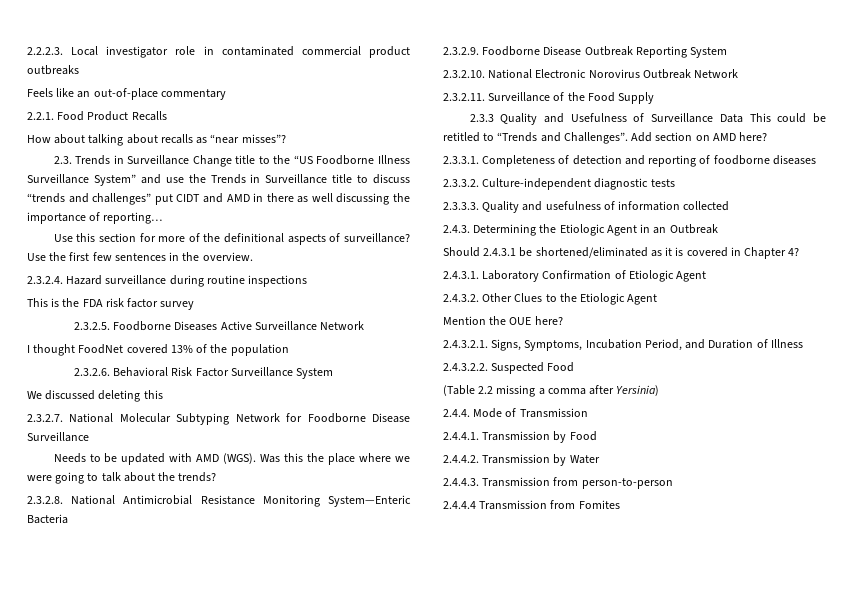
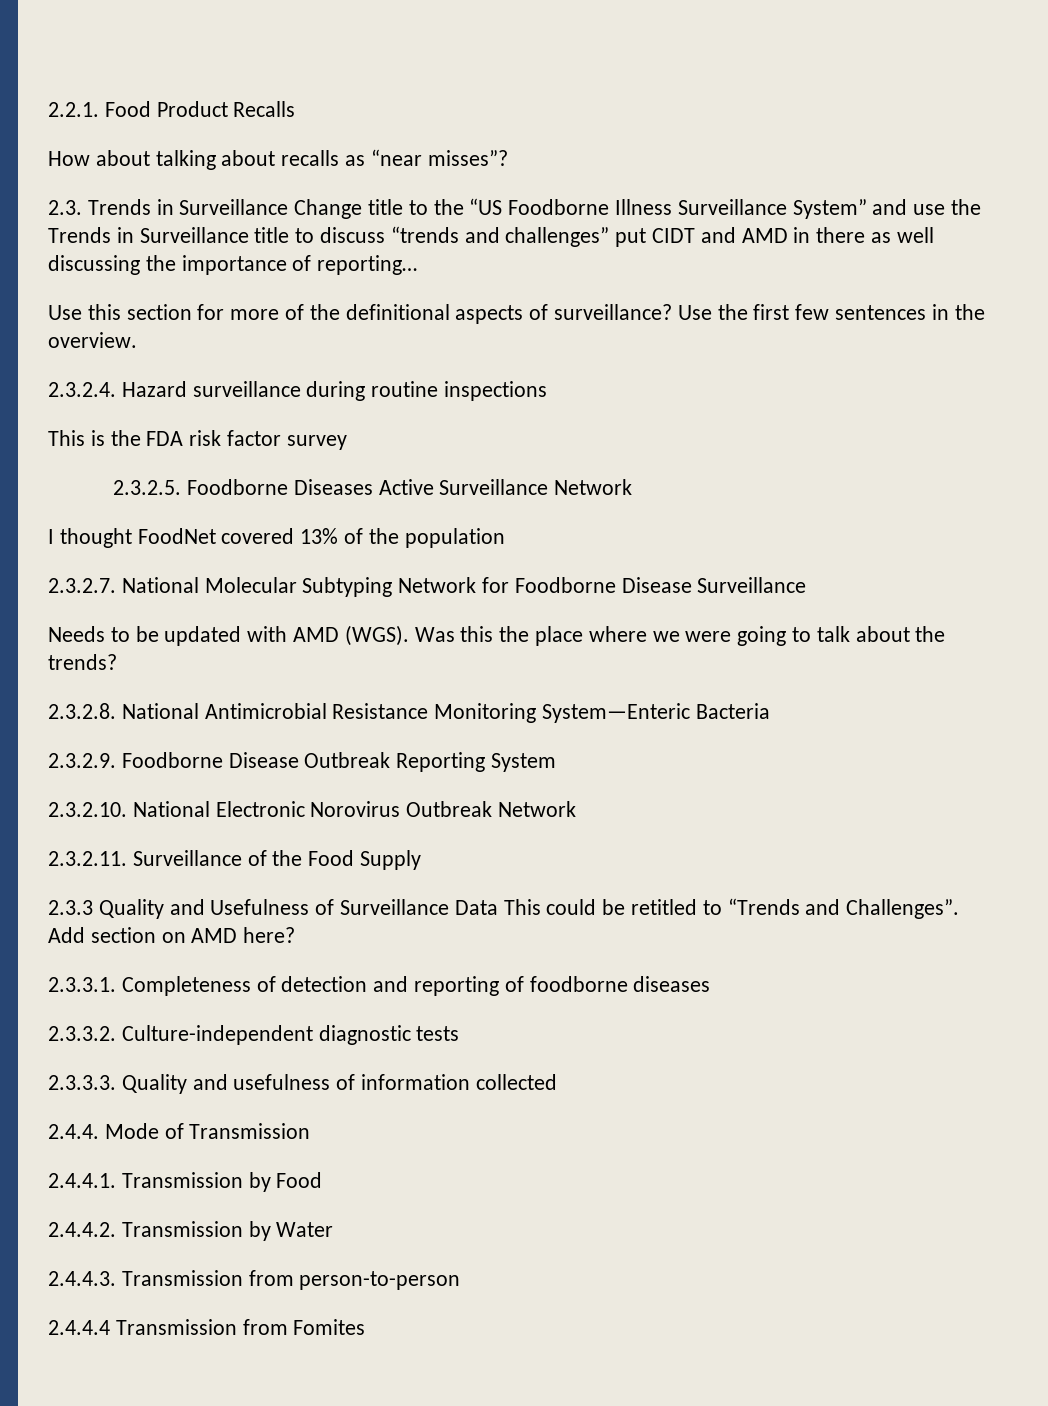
[27,46,410,58] [27,65,79,75] [27,88,226,100] 2.2.2.3. Local investigator role in contaminated commercial product outbreaks // Feels like an out-of-place commentary // -> (48, 109) none
[73,367,333,379] [27,390,163,402] // 2.3.2.6. Behavioral Risk Factor Surveillance System // We discussed deleting this -> (505, 538) none
[443,224,718,236] [443,247,800,259] [443,270,707,282] [443,293,658,305] [443,316,563,325] [443,339,803,351] [443,362,575,374] [443,385,660,397] // 2.4.3. Determining the Etiologic Agent in an Outbreak // Should 2.4.3.1 be shortened/eliminated as it is covered in Chapter 4? // 2.4.3.1. Laboratory Confirmation of Etiologic Agent // 2.4.3.2. Other Clues to the Etiologic Agent // Mention the OUE here? // 2.4.3.2.1. Signs, Symptoms, Incubation Period, and Duration of Illness // 2.4.3.2.2. Suspected Food // (Table 2.2 missing a comma after Yersinia) -> (557, 1082) none

